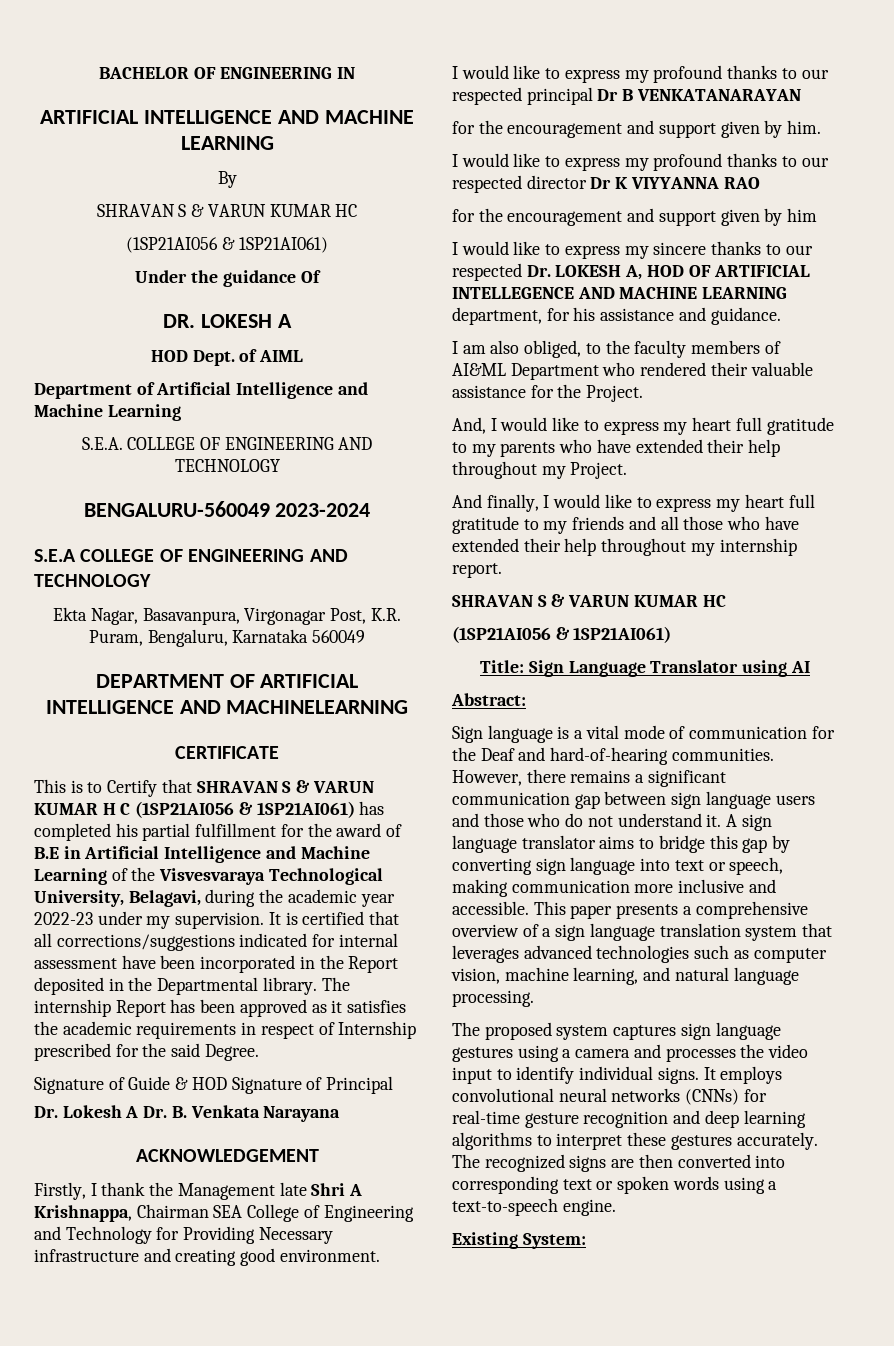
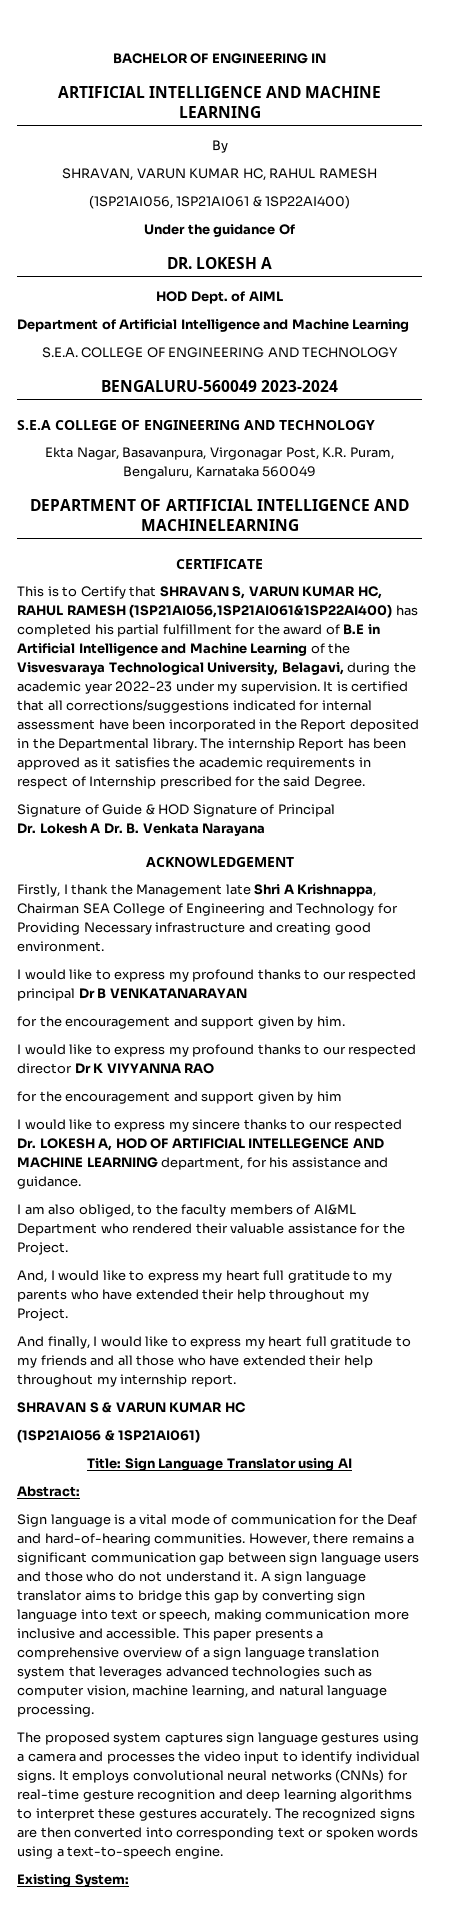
[96,204,358,217] [126,237,328,253] SHRAVAN S & VARUN KUMAR HC // (1SP21AI056 & 1SP21AI061) -> [62,168,377,181] [88,195,351,209] SHRAVAN, VARUN KUMAR HC, RAHUL RAMESH // (1SP21AI056, 1SP21AI061 & 1SP22AI400)
[282,780,374,793] [34,801,355,818] S & VARUN KUMAR H C (1SP21AI056 & 1SP21AI061) -> [232,586,382,599] [17,604,393,618] S, VARUN KUMAR HC, RAHUL RAMESH (1SP21AI056,1SP21AI061&1SP22AI400)

